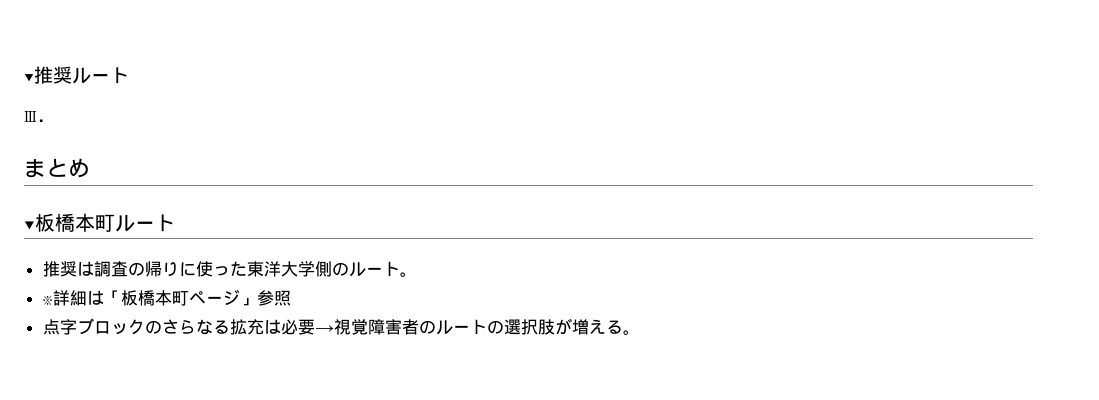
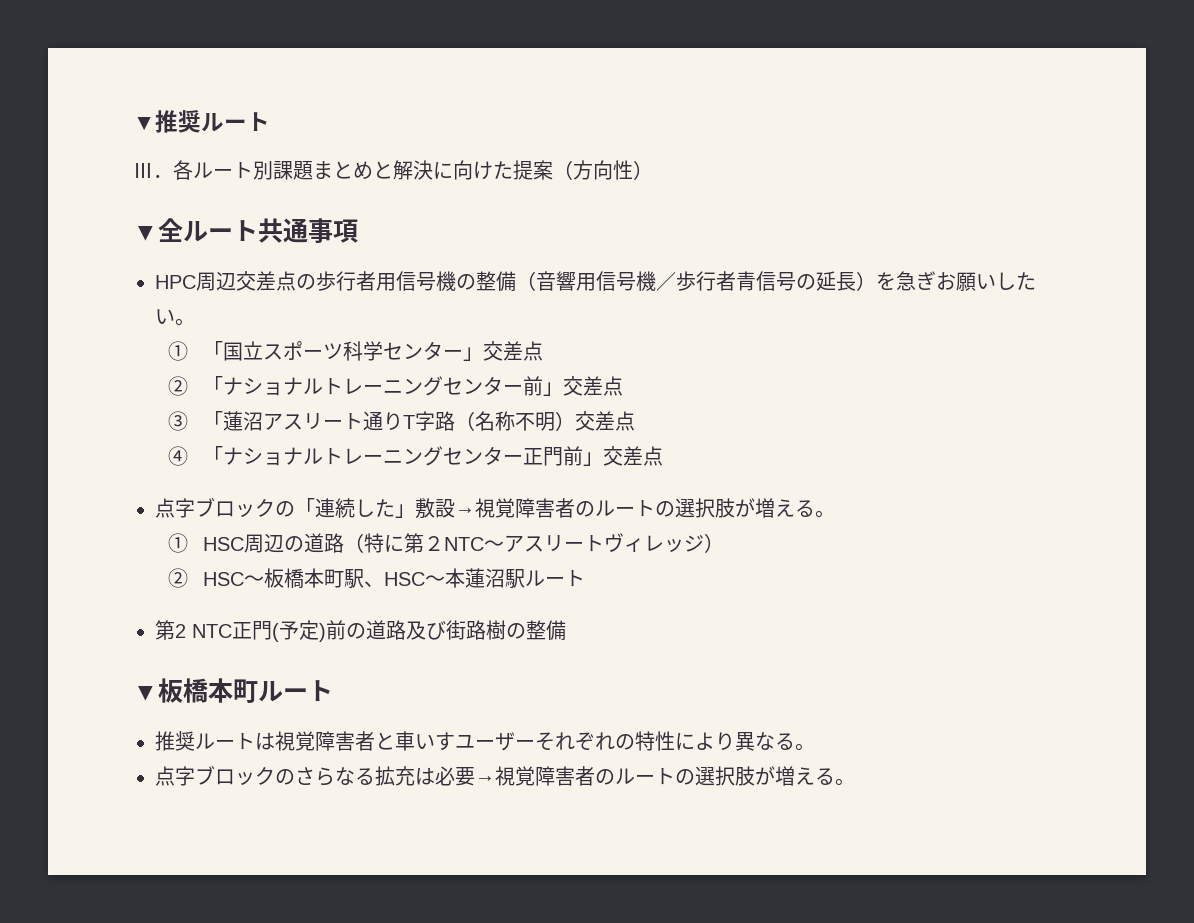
[24,158,90,178] // まとめ -> [173,160,653,180] [133,218,358,243] [155,271,1036,292] [155,309,195,326] [168,341,544,361] [168,376,624,396] [168,411,636,431] [168,446,664,466] [155,497,835,519] [168,533,725,553] [168,568,586,589] [155,620,566,642] 各ルート別課題まとめと解決に向けた提案（方向性） // ▼全ルート共通事項 // HPC周辺交差点の歩行者用信号機の整備（音響用信号機／歩行者青信号の延長）を急ぎお願いしたい。 // ①「国立スポーツ科学センター」交差点 // ②「ナショナルトレーニングセンター前」交差点 // ③「蓮沼アスリート通りT字路（名称不明）交差点 // ④「ナショナルトレーニングセンター正門前」交差点 // 点字ブロックの「連続した」敷設→視覚障害者のルートの選択肢が増える。 // ① HSC周辺の道路（特に第２NTC～アスリートヴィレッジ） // ② HSC～板橋本町駅、HSC～本蓮沼駅ルート // 第2 NTC正門(予定)前の道路及び街路樹の整備
[76,261,417,277] [42,289,291,306] は調査の帰りに使った東洋大学側のルート。 // ※詳細は「板橋本町ページ」参照 -> [195,731,815,751] ルートは視覚障害者と車いすユーザーそれぞれの特性により異なる。

